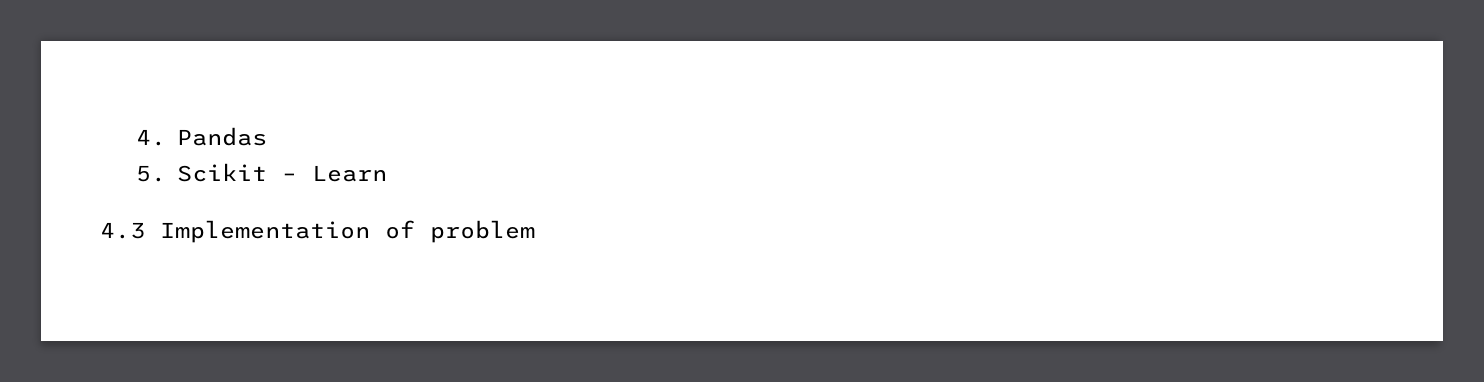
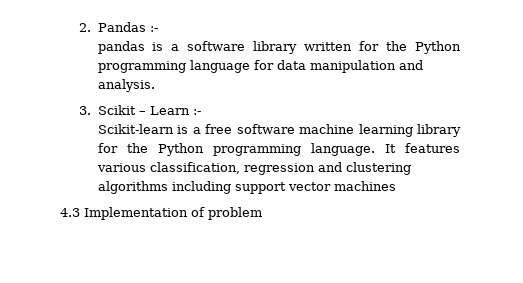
[135,129,166,146] 4. -> [78,23,91,32] 2.
[135,163,387,182] // 5. Scikit – Learn -> [149,26,158,32] [97,41,461,54] [97,60,423,73] [97,79,155,92] [78,105,201,115] [97,124,461,137] [97,143,460,156] [96,162,411,175] [97,181,396,194] :- // pandas is a software library written for the Python programming language for data manipulation and analysis. // 3. Scikit – Learn :- // Scikit-learn is a free software machine learning library for the Python programming language. It features various classification, regression and clustering algorithms including support vector machines

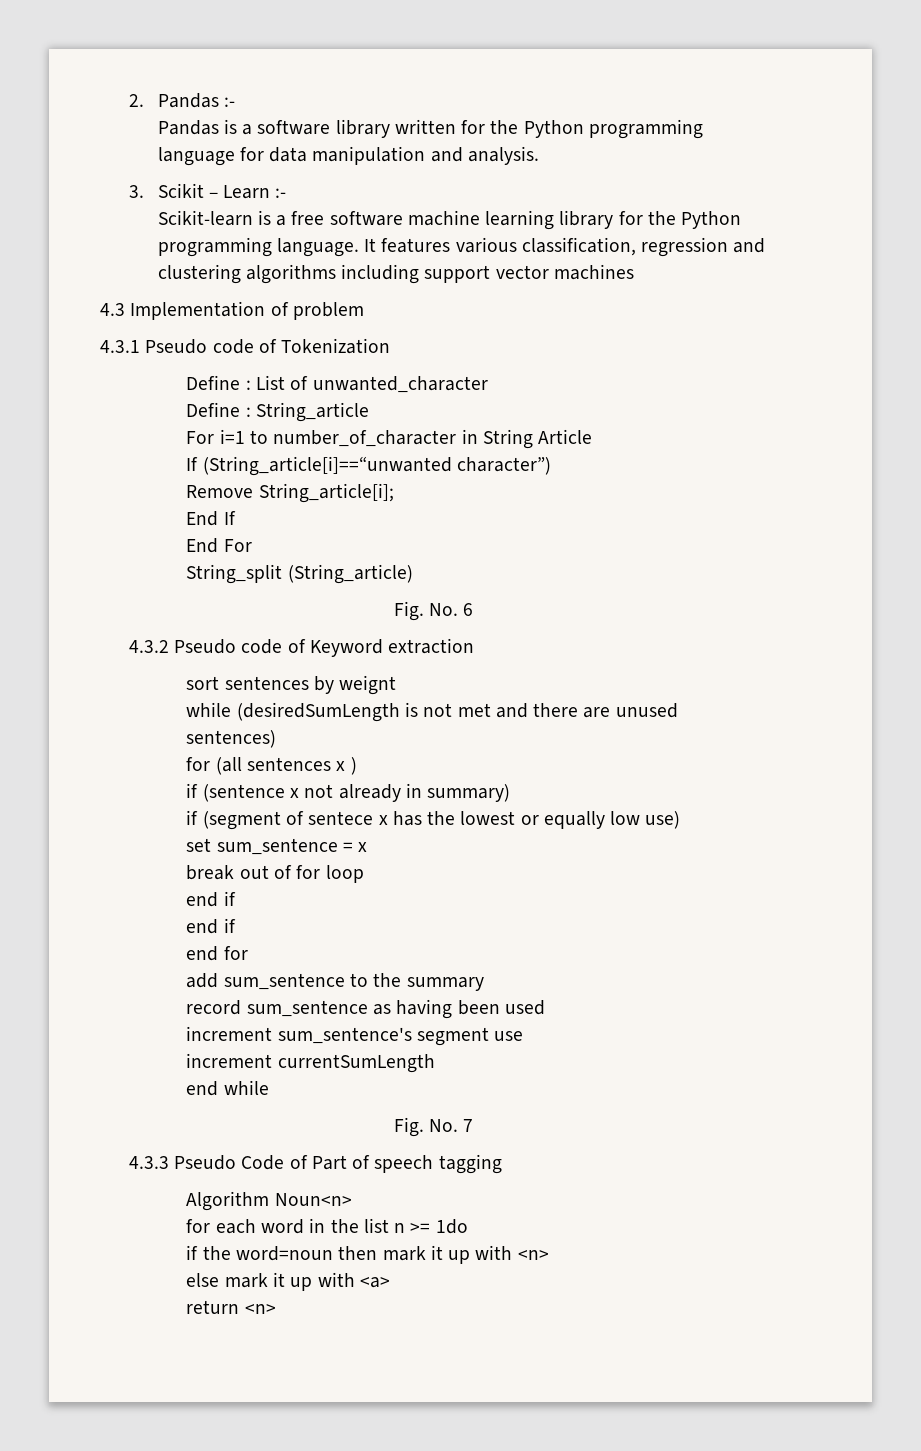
[97,41,145,54] pandas -> [157,120,219,135] Pandas
(262, 213) none -> [100,338,391,354] [186,375,488,393] [186,402,369,422] [186,429,593,449] [186,456,551,476] [186,483,394,503] [186,511,236,526] [186,538,252,553] [186,564,413,584] [393,601,474,621] [128,638,475,657] [186,675,397,695] [186,702,678,722] [186,730,277,748] [186,757,357,775] [186,783,511,802] [186,810,681,830] [186,838,368,855] [186,865,364,883] [186,891,236,907] [186,918,236,934] [186,946,248,961] [186,973,484,991] [186,999,545,1019] [186,1026,524,1046] [186,1053,435,1073] [186,1080,269,1096] [393,1117,474,1137] [128,1154,502,1174] [186,1191,352,1211] [186,1218,468,1234] [186,1245,549,1264] [186,1272,390,1291] [186,1300,276,1314] // 4.3.1 Pseudo code of Tokenization // Define : List of unwanted_character // Define : String_article // For i=1 to number_of_character in String Article // If (String_article[i]==“unwanted character”) // Remove String_article[i]; // End If // End For // String_split (String_article) // Fig. No. 6 // 4.3.2 Pseudo code of Keyword extraction // sort sentences by weignt // while (desiredSumLength is not met and there are unused sentences) // for (all sentences x ) // if (sentence x not already in summary) // if (segment of sentece x has the lowest or equally low use) // set sum_sentence = x // break out of for loop // end if // end if // end for // add sum_sentence to the summary // record sum_sentence as having been used // increment sum_sentence's segment use // increment currentSumLength // end while // Fig. No. 7 // 4.3.3 Pseudo Code of Part of speech tagging // Algorithm Noun<n> // for each word in the list n >= 1do // if the word=noun then mark it up with <n> // else mark it up with <a> // return <n>

